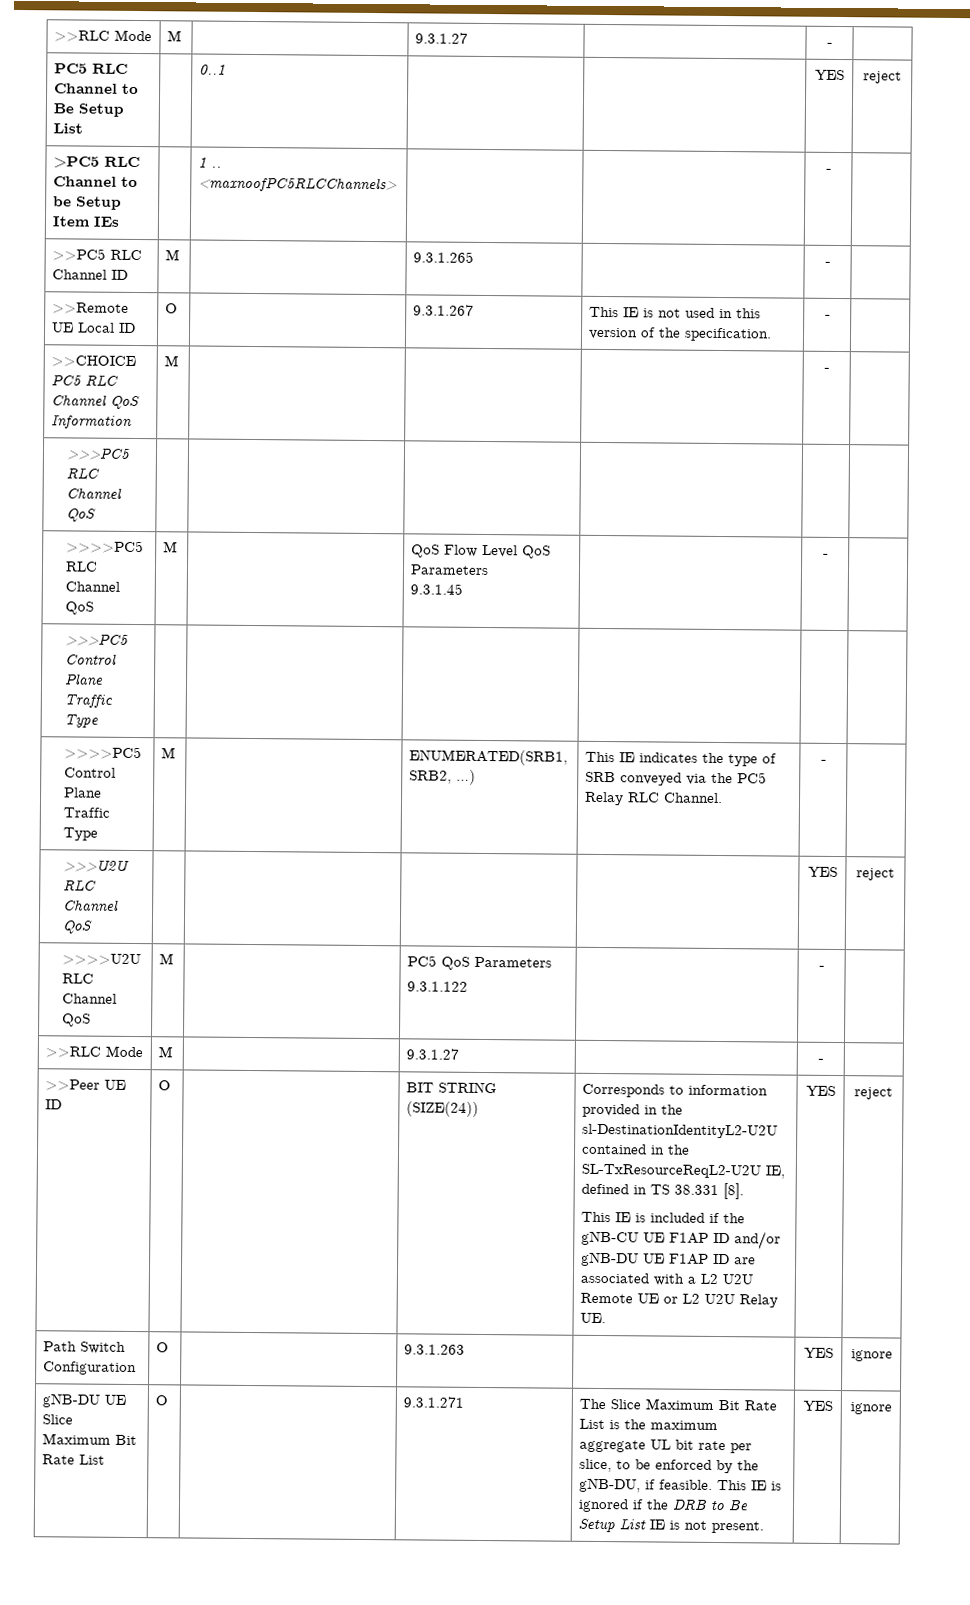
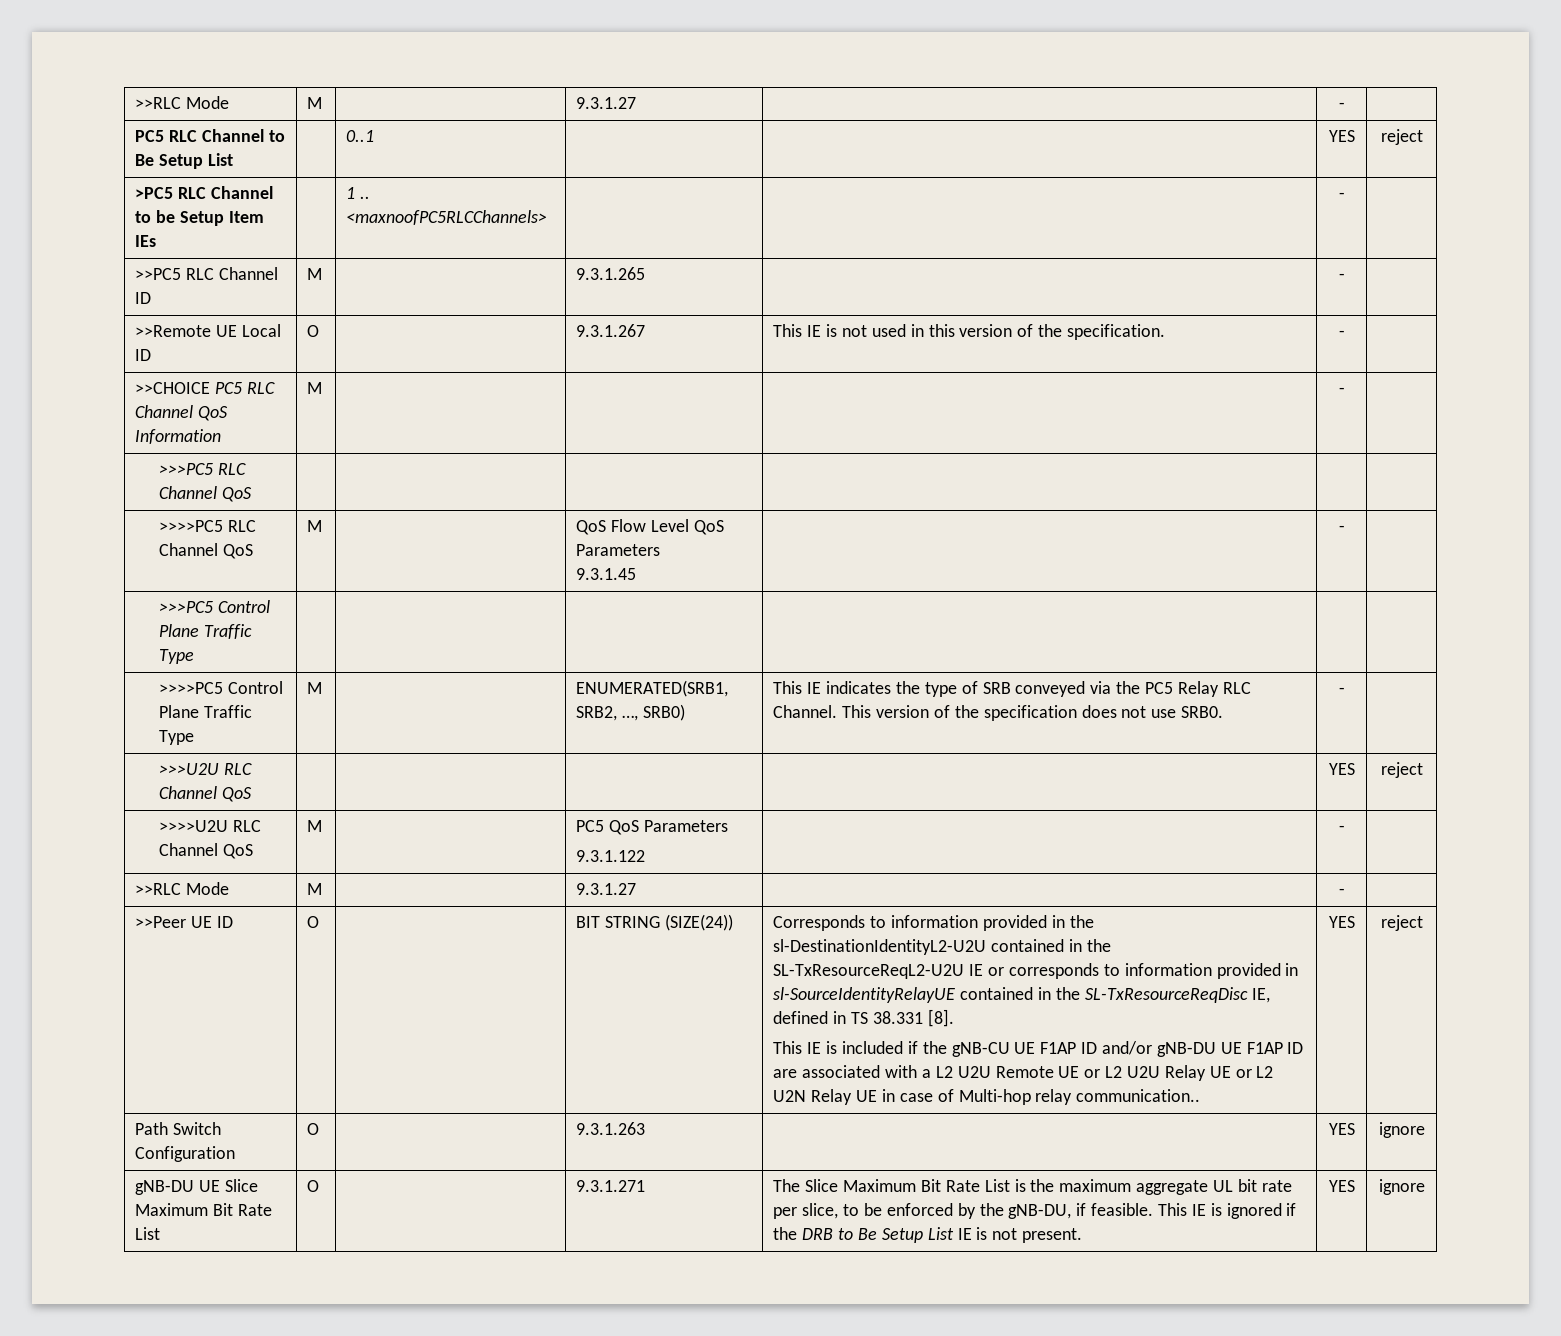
[456,769,477,785] …) -> [622,704,686,721] …, SRB0)
(724, 798) none -> [842,705,1224,721] This version of the specification does not use SRB0.
(762, 1171) none -> [969,963,1299,979] [773,987,1248,1003] IE or corresponds to information provided in sl-SourceIdentityRelayUE contained in the SL-TxResourceReqDisc
[580,1312,607,1324] UE. -> [1209,1066,1274,1078] [773,1089,1201,1105] UE or L2 U2N Relay UE in case of Multi-hop relay communication..

